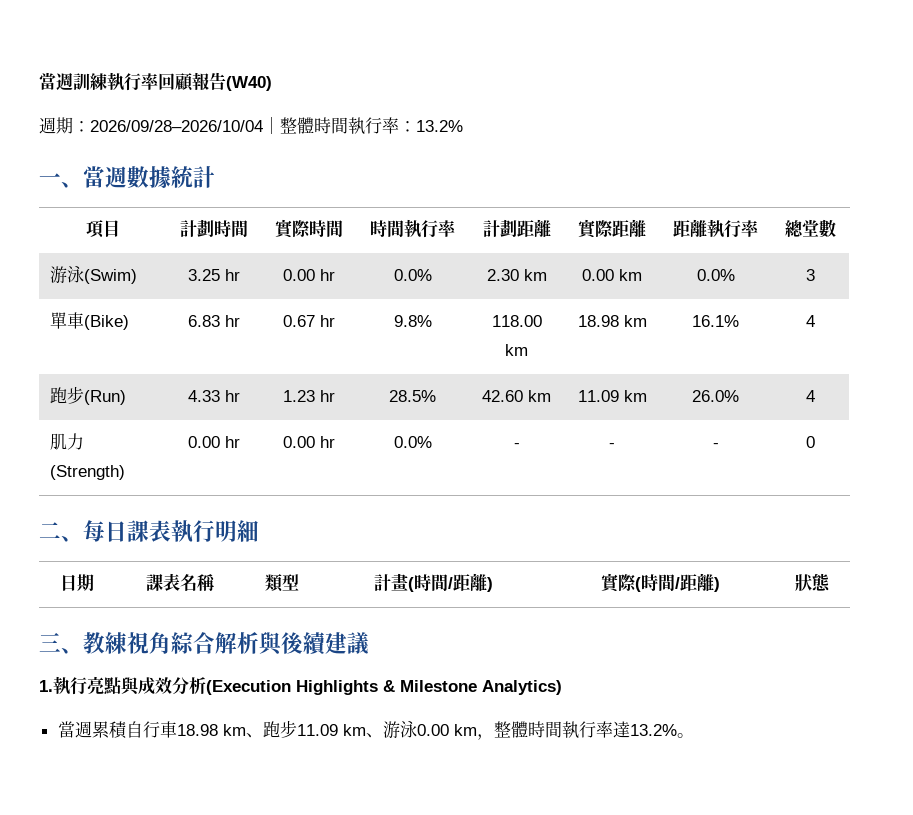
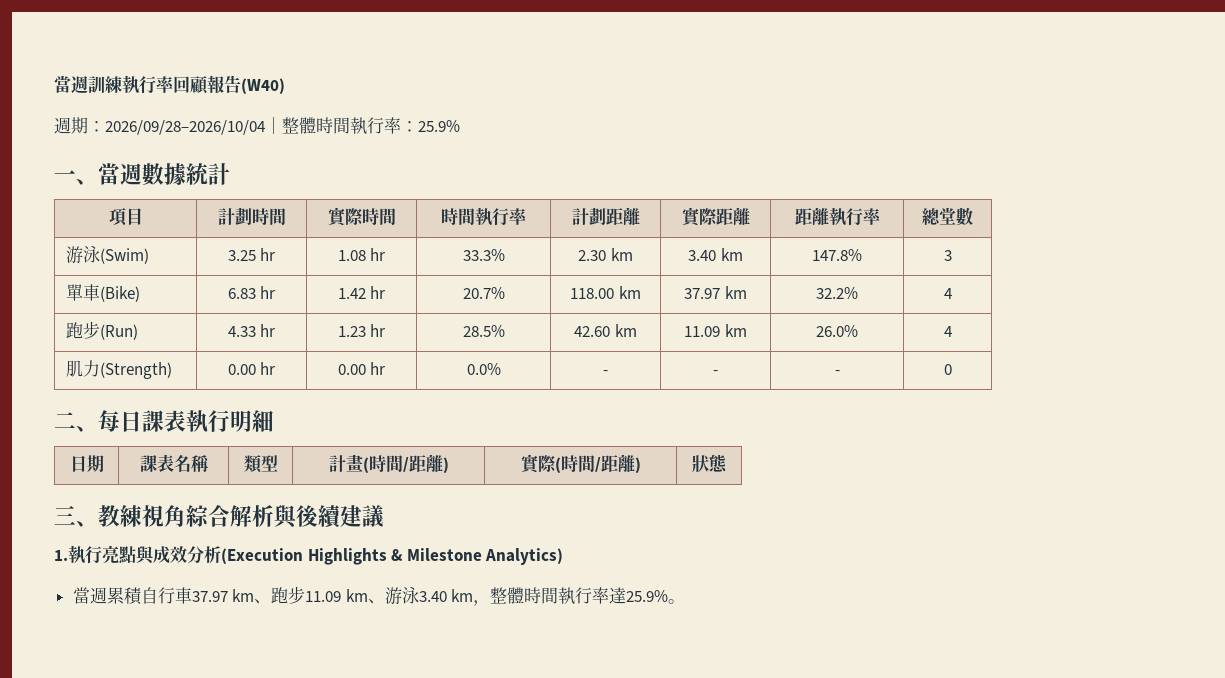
[416,120,463,132] 13.2% -> [418,120,460,132] 25.9%
[283,269,335,281] [393,269,432,281] 0.00 hr | 0.0% -> [337,248,386,261] [462,249,505,261] 1.08 hr | 33.3%
[582,269,642,281] [696,269,735,281] 0.00 km | 0.0% -> [688,248,743,261] [812,249,862,261] 3.40 km | 147.8%
[283,315,335,327] [393,315,432,327] 0.67 hr | 9.8% -> [337,286,386,299] [462,287,505,299] 1.42 hr | 20.7%
[577,315,647,327] [692,315,739,327] 18.98 km | 16.1% -> [684,286,747,299] [816,287,858,299] 37.97 km | 32.2%
[176,724,218,736] 18.98 -> [191,591,228,602] 37.97
[416,724,449,736] 0.00 -> [418,591,447,602] 3.40
[629,724,677,736] 13.2% -> [626,590,669,602] 25.9%

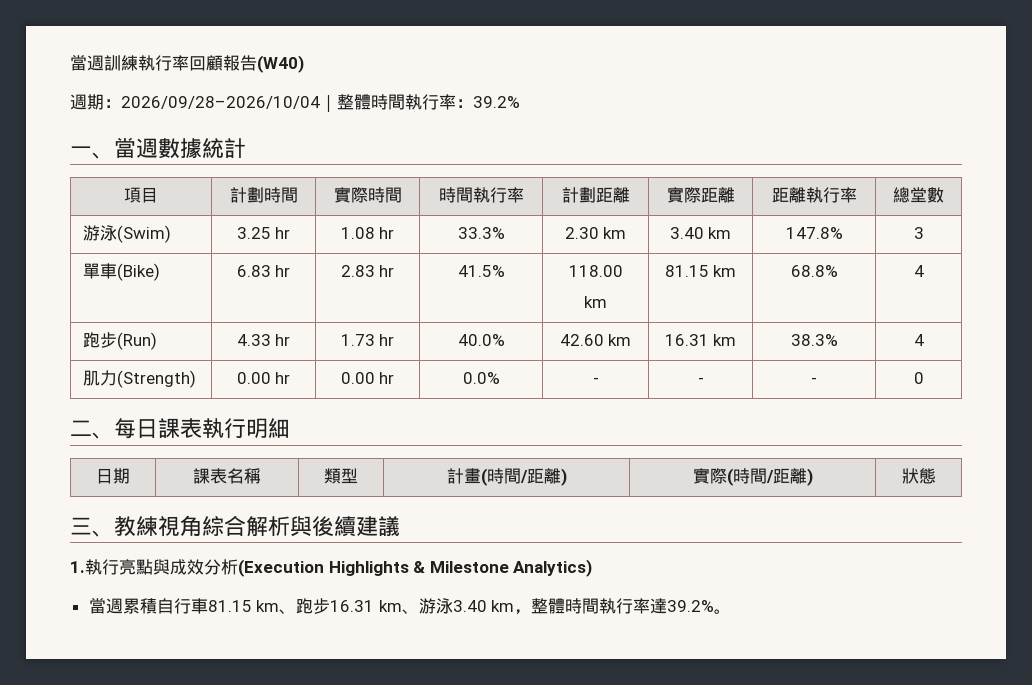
[418,120,460,132] 25.9% -> [473,96,520,108] 39.2%
[337,286,386,299] [462,287,505,299] 1.42 hr | 20.7% -> [340,265,395,277] [457,265,505,277] 2.83 hr | 41.5%
[684,286,747,299] [816,287,858,299] 37.97 km | 32.2% -> [664,265,737,277] [790,265,838,277] 81.15 km | 68.8%
[337,324,386,337] [462,325,505,337] 1.23 hr | 28.5% -> [340,334,395,346] [457,334,505,346] 1.73 hr | 40.0%
[684,324,747,337] [816,325,858,337] 11.09 km | 26.0% -> [664,334,737,346] [790,334,838,346] 16.31 km | 38.3%
[191,591,228,602] 37.97 -> [207,600,252,612] 81.15
[305,591,342,602] 11.09 -> [330,600,375,612] 16.31
[626,590,669,602] 25.9% -> [667,600,715,612] 39.2%

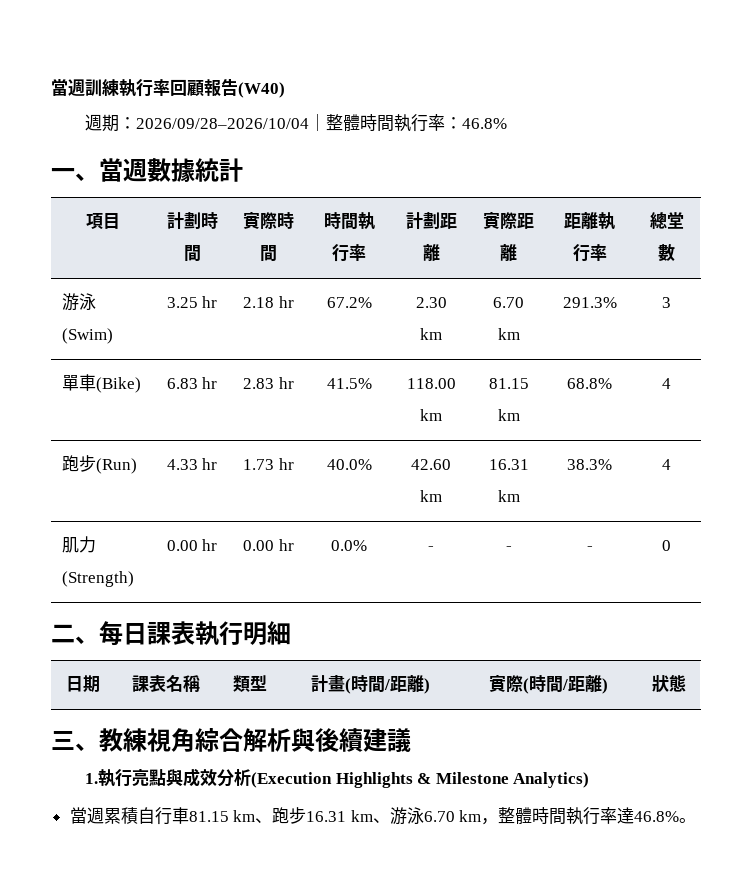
[473,96,520,108] 39.2% -> [462,118,508,129] 46.8%
[340,227,395,239] [457,227,505,239] 1.08 hr | 33.3% -> [243,296,294,308] [326,297,372,308] 2.18 hr | 67.2%
[669,227,732,239] [785,227,843,239] 3.40 km | 147.8% -> [493,297,524,308] [497,328,520,340] [562,297,617,308] 6.70 km | 291.3%
[452,600,487,612] 3.40 -> [423,811,455,822] 6.70
[667,600,715,612] 39.2% -> [634,811,680,822] 46.8%

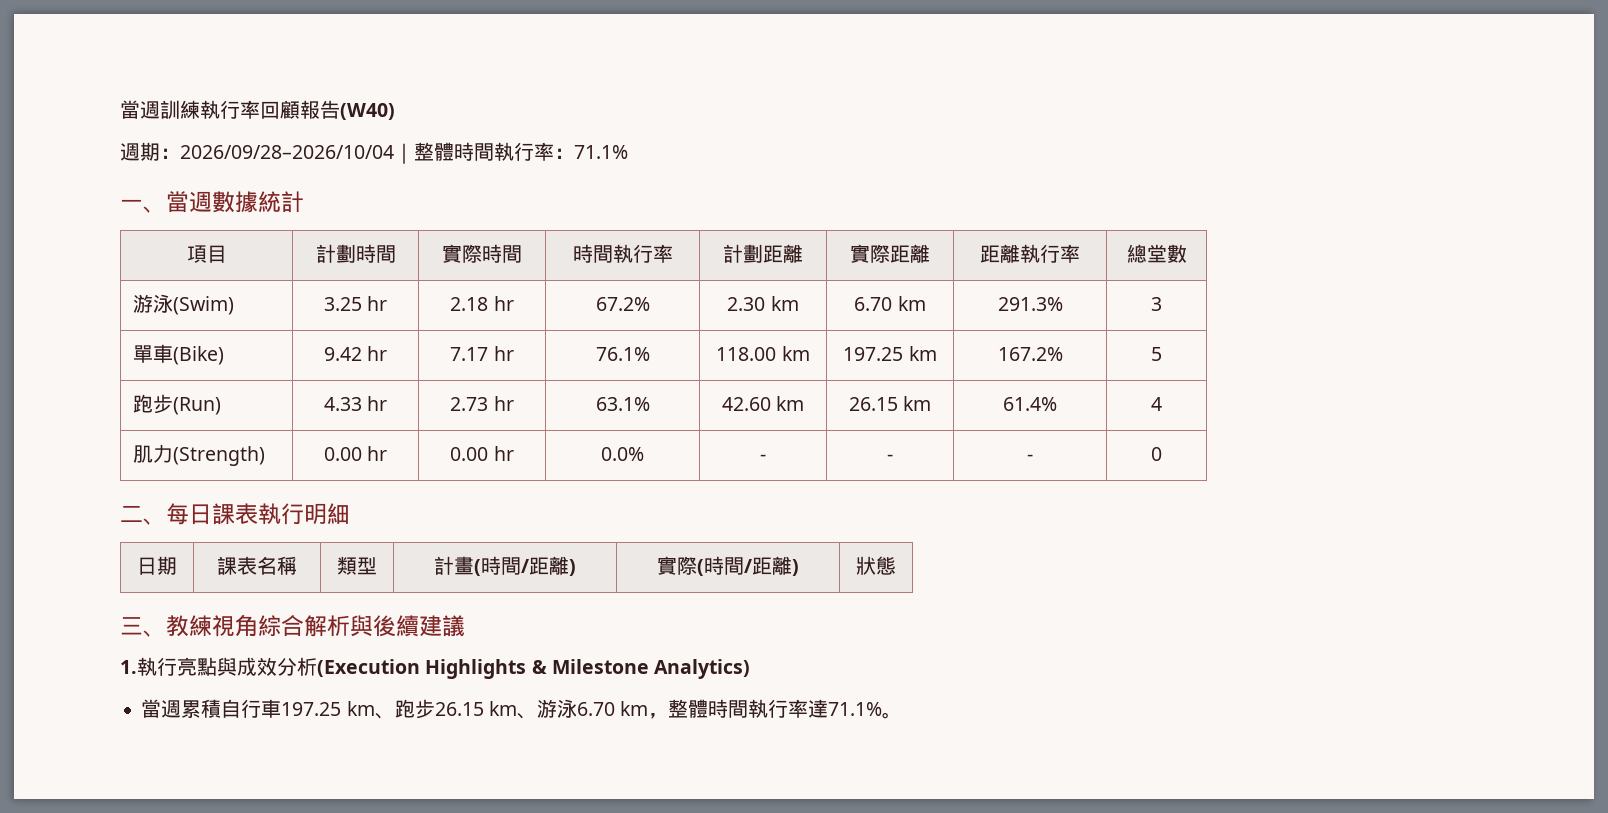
[462,118,508,129] 46.8% -> [574,145,628,159] 71.1%
[166,377,218,389] [243,377,294,389] [326,378,372,389] 6.83 hr | 2.83 hr | 41.5% -> [323,346,388,361] [450,346,514,361] [595,347,650,361] 9.42 hr | 7.17 hr | 76.1%
[488,378,529,389] [497,409,520,421] [567,378,612,389] [662,378,671,389] 81.15 km | 68.8% | 4 -> [843,346,937,361] [997,347,1063,361] [1151,347,1162,361] 197.25 km | 167.2% | 5
[243,458,294,470] [326,459,372,470] 1.73 hr | 40.0% -> [450,396,514,411] [595,397,650,411] 2.73 hr | 63.1%
[488,459,529,470] [497,490,520,502] [567,459,612,470] 16.31 km | 38.3% -> [848,396,932,411] [1003,397,1057,411] 26.15 km | 61.4%
[188,811,229,822] 81.15 -> [281,702,342,716] 197.25
[306,811,347,822] 16.31 -> [434,702,484,716] 26.15
[634,811,680,822] 46.8% -> [828,702,883,716] 71.1%

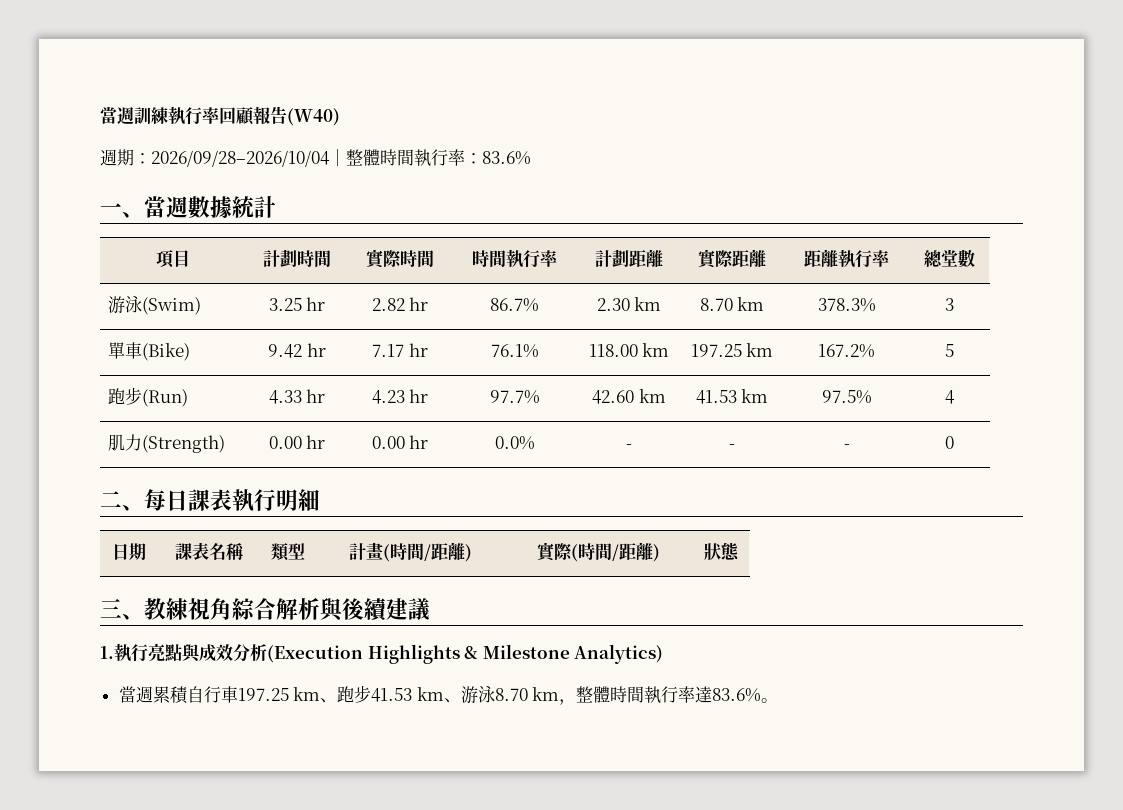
[574,145,628,159] 71.1% -> [482,151,531,165] 83.6%
[450,296,514,311] [595,297,650,311] 2.18 hr | 67.2% -> [371,297,429,311] [490,298,539,312] 2.82 hr | 86.7%
[854,296,926,311] [997,297,1063,311] 6.70 km | 291.3% -> [699,297,765,311] [817,298,876,312] 8.70 km | 378.3%
[450,396,514,411] [595,397,650,411] 2.73 hr | 63.1% -> [371,389,429,404] [489,390,540,404] 4.23 hr | 97.7%
[848,396,932,411] [1003,397,1057,411] 26.15 km | 61.4% -> [695,389,769,404] [821,390,872,404] 41.53 km | 97.5%
[434,702,484,716] 26.15 -> [371,688,413,702] 41.53
[576,702,615,716] 6.70 -> [494,688,528,701] 8.70
[828,702,883,716] 71.1% -> [712,688,762,702] 83.6%

